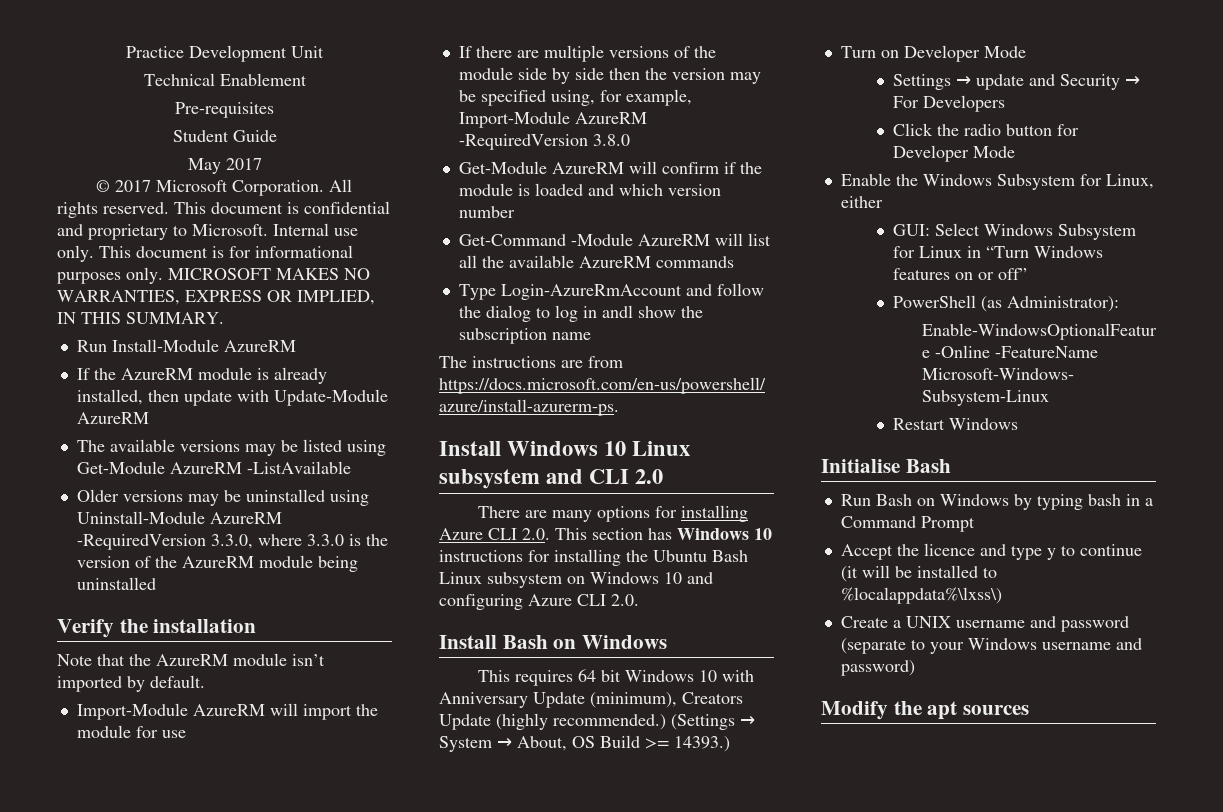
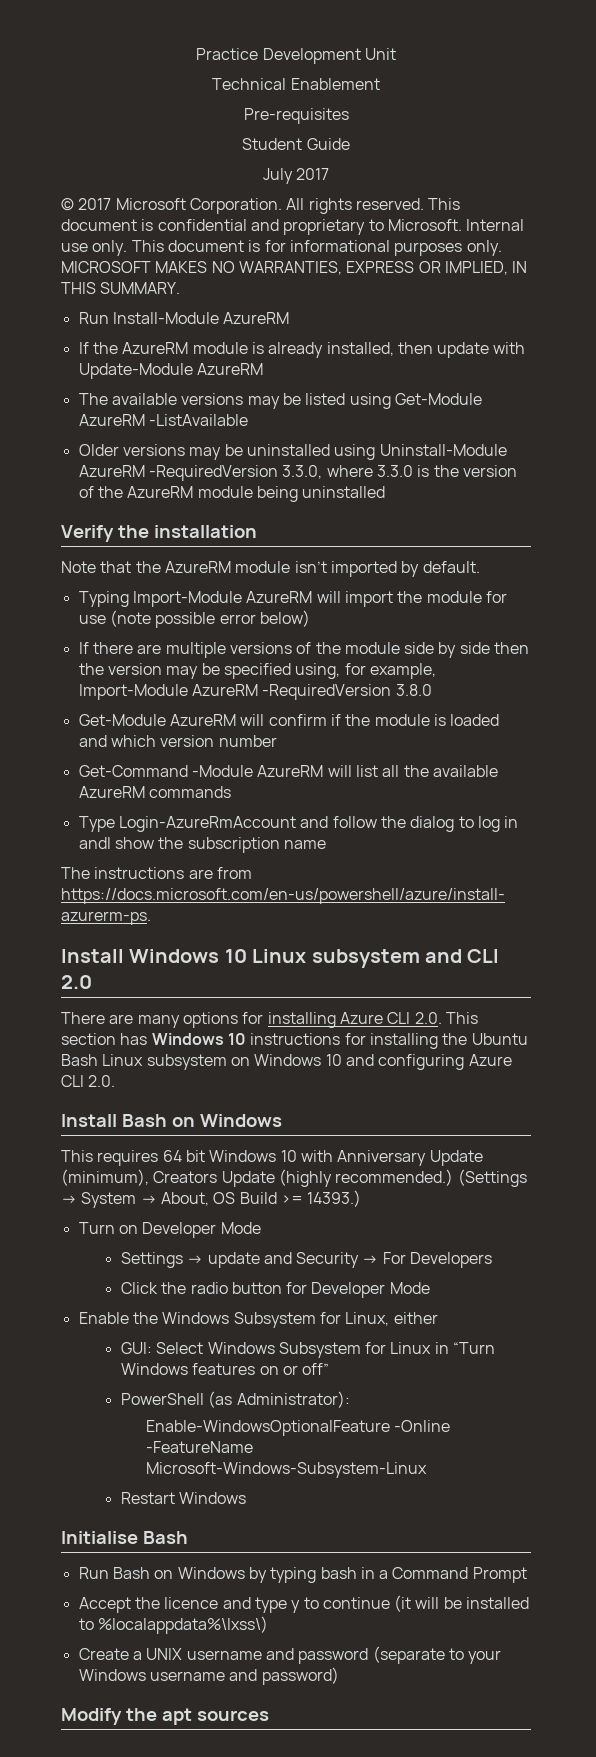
[187,158,221,174] May -> [262,168,293,184] July
(205, 681) none -> [78,591,129,607] Typing
(186, 734) none -> [109,610,310,628] (note possible error below)

